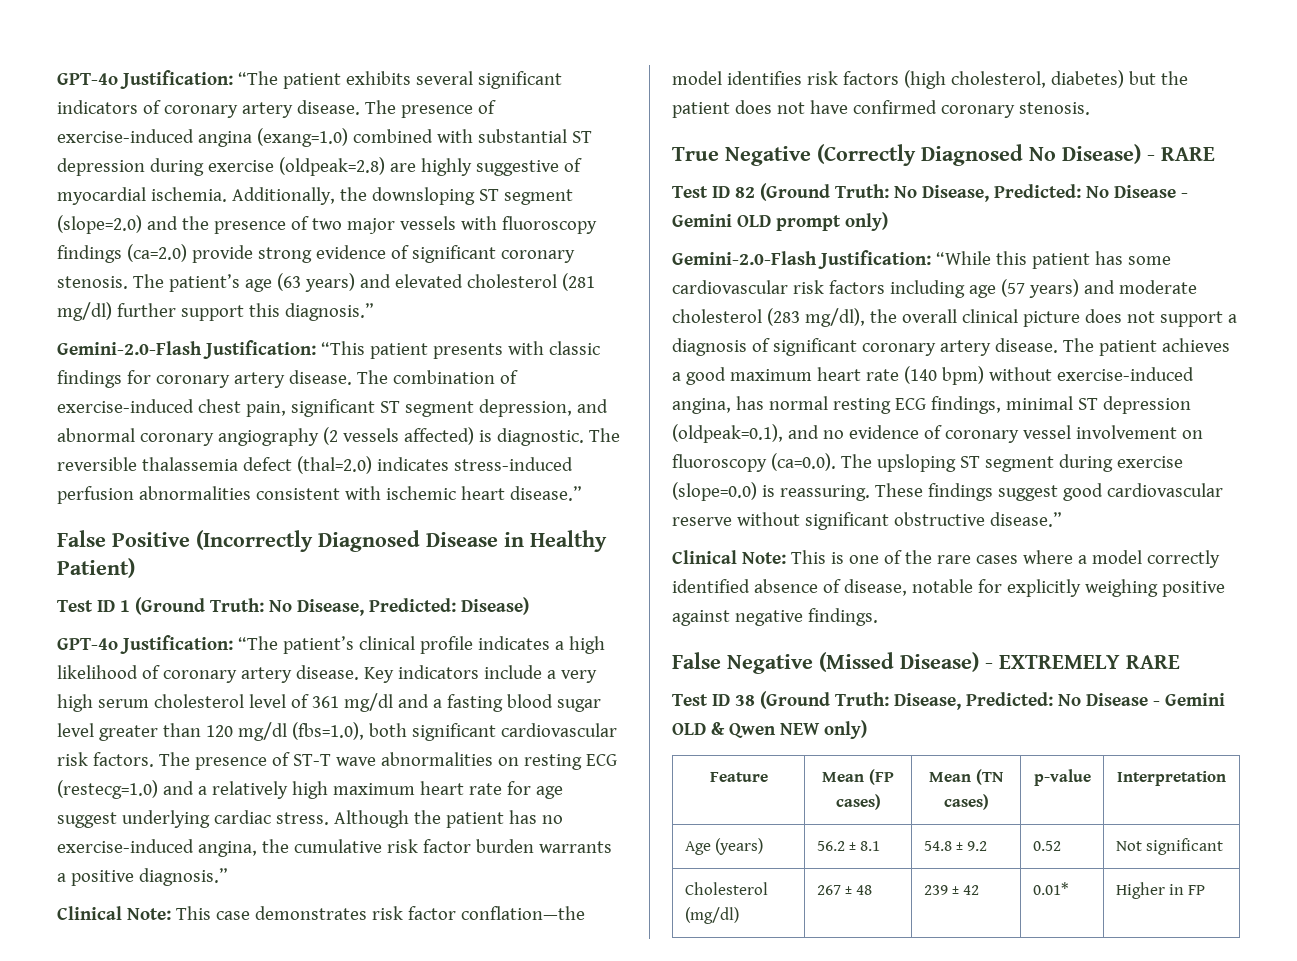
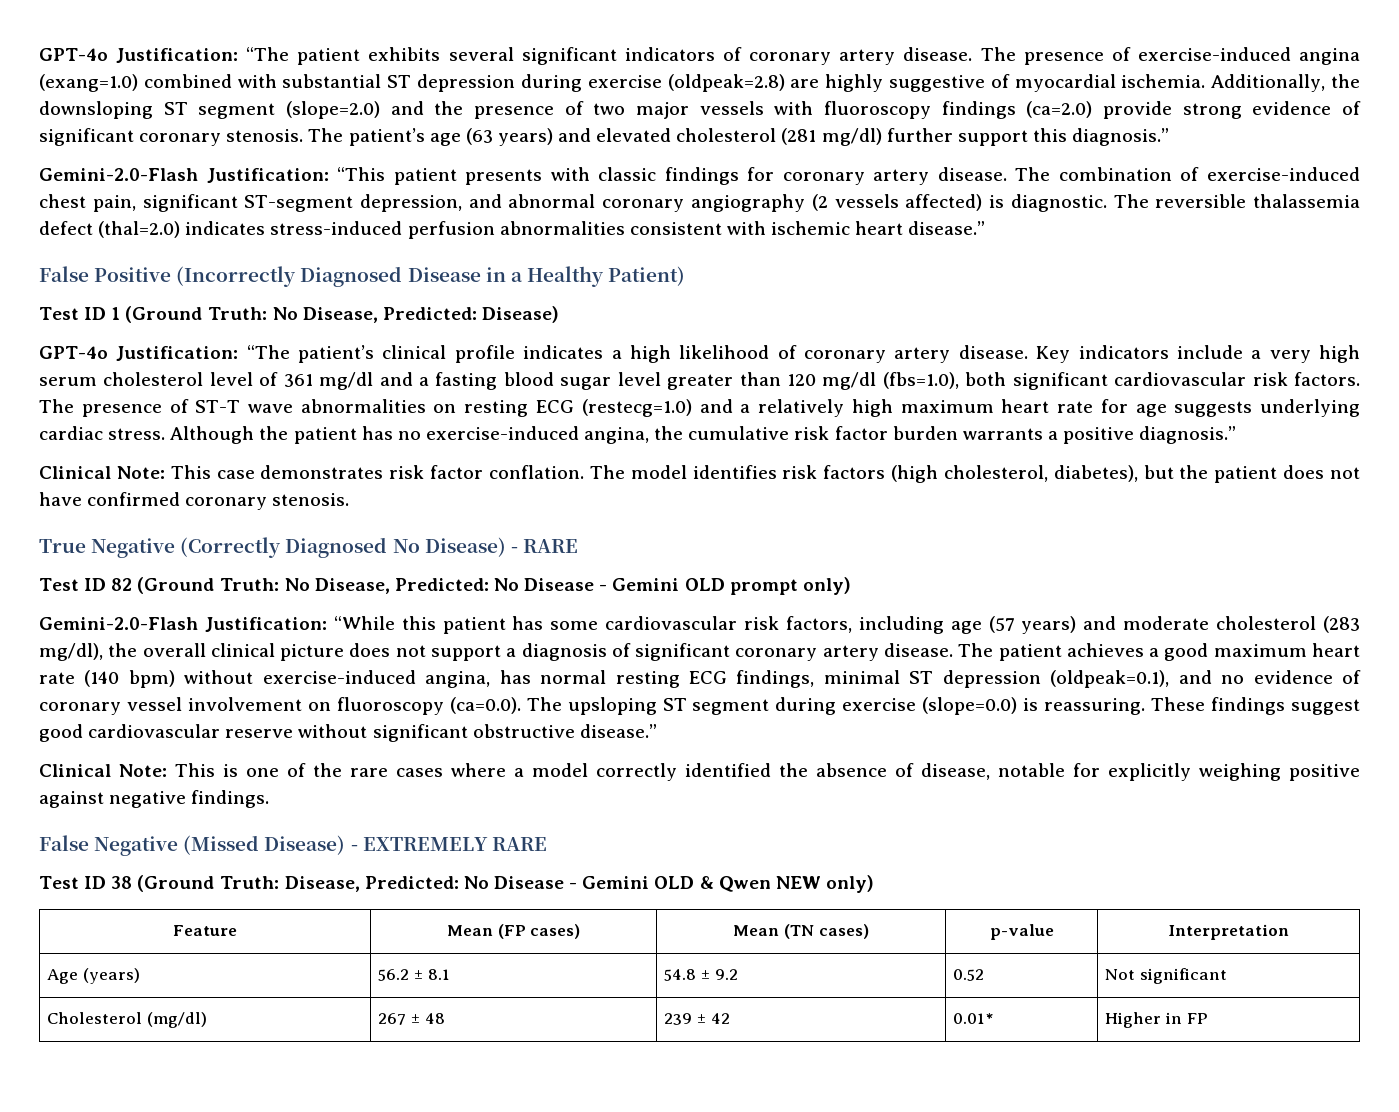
[379,401,474,417] ST segment -> [244,195,354,212] ST-segment
(524, 539) none -> [510,272,523,282] a
[57,812,117,828] suggest -> [1174,401,1253,417] suggests
[460,906,585,920] conflation—the -> [488,465,625,479] conflation. The
[1050,70,1124,88] diabetes) -> [1053,465,1138,482] diabetes),
[828,280,885,294] factors -> [785,616,852,633] factors,
(750, 586) none -> [779,763,808,777] the

